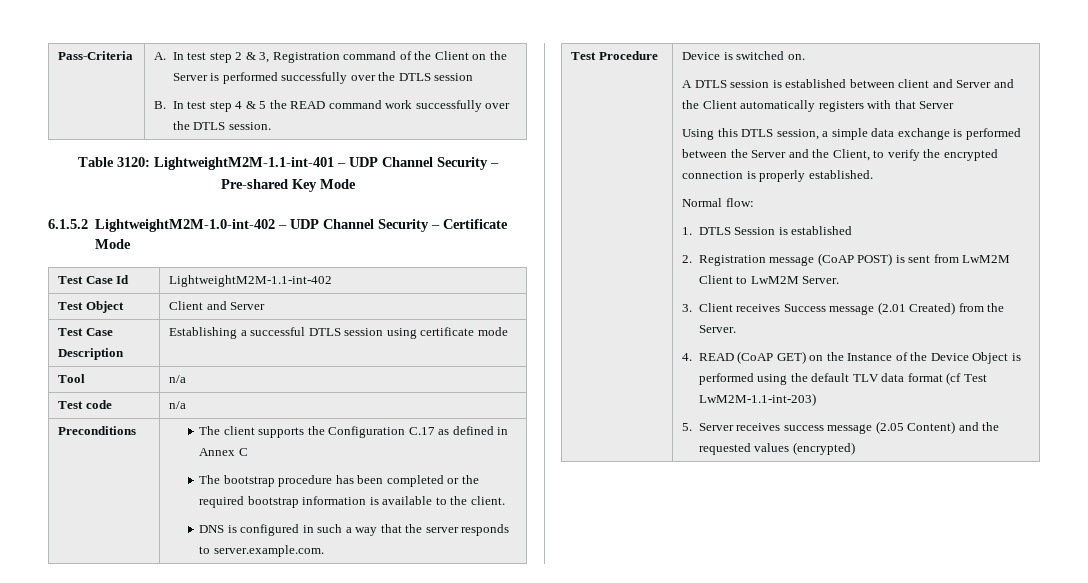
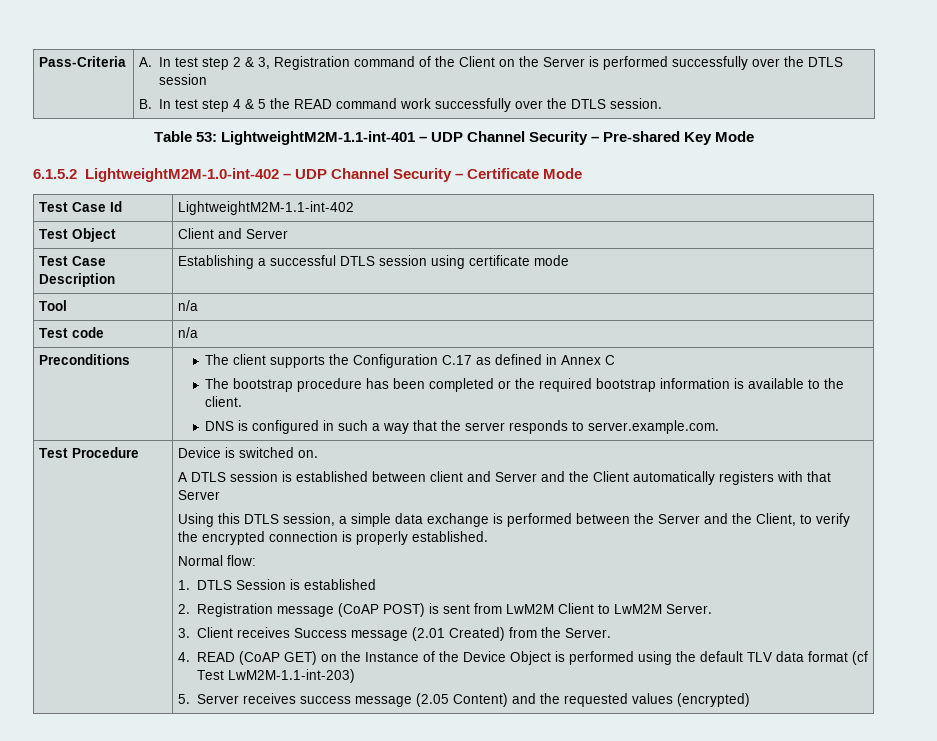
[116,157,150,167] 3120: -> [195,132,217,142] 53:

